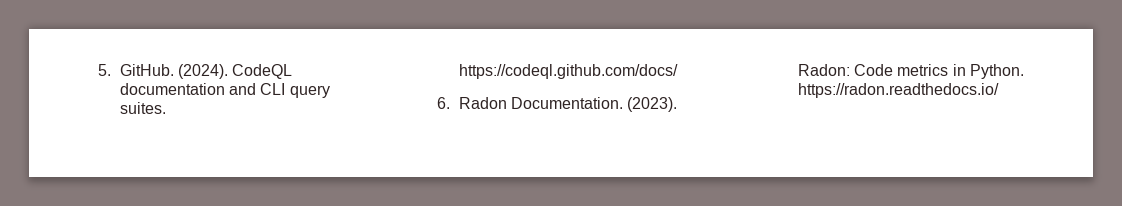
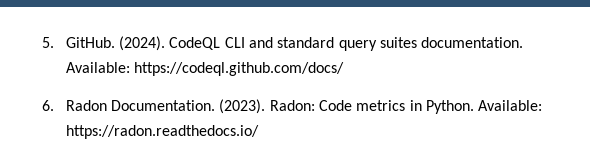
[119,83,330,98] [119,102,166,114] documentation and CLI query suites. -> [224,37,524,51] [65,62,130,73] CLI and standard query suites documentation. Available:
(1024, 71) none -> [478,100,543,111] Available:

